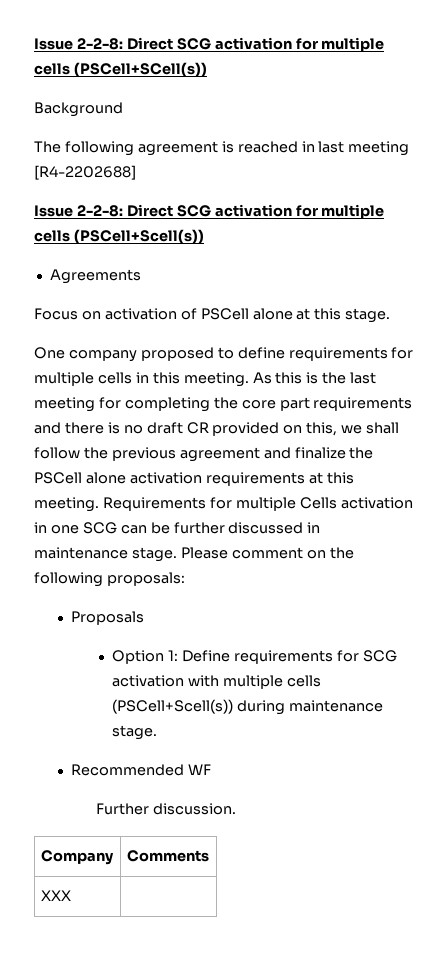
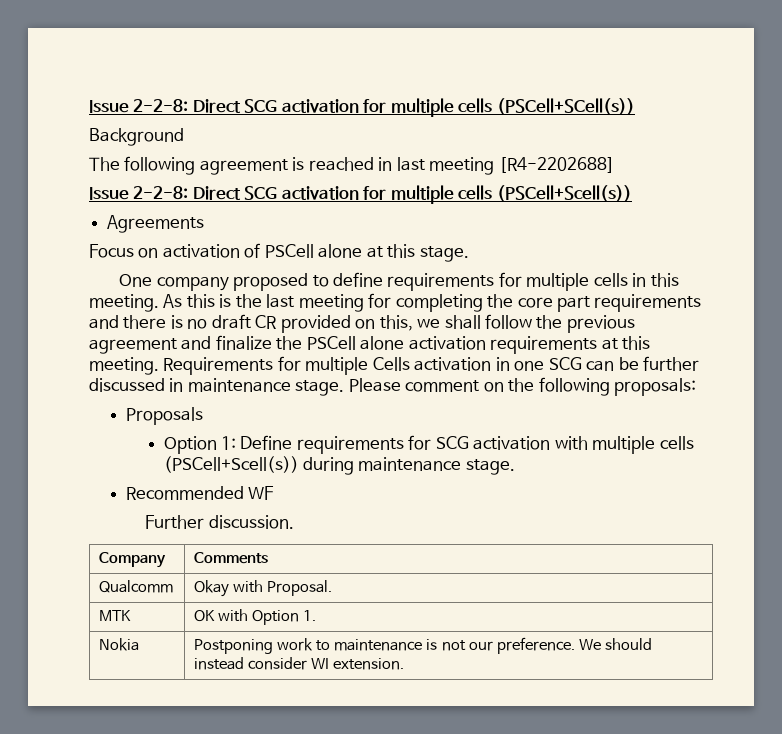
[40,890,71,901] XXX | -> [99,580,174,593] [194,580,333,597] [99,610,132,621] [194,609,317,625] [99,638,140,651] [194,637,652,654] [194,657,405,670] Qualcomm | Okay with Proposal. // MTK | OK with Option 1. // Nokia | Postponing work to maintenance is not our preference. We should instead consider WI extension.

